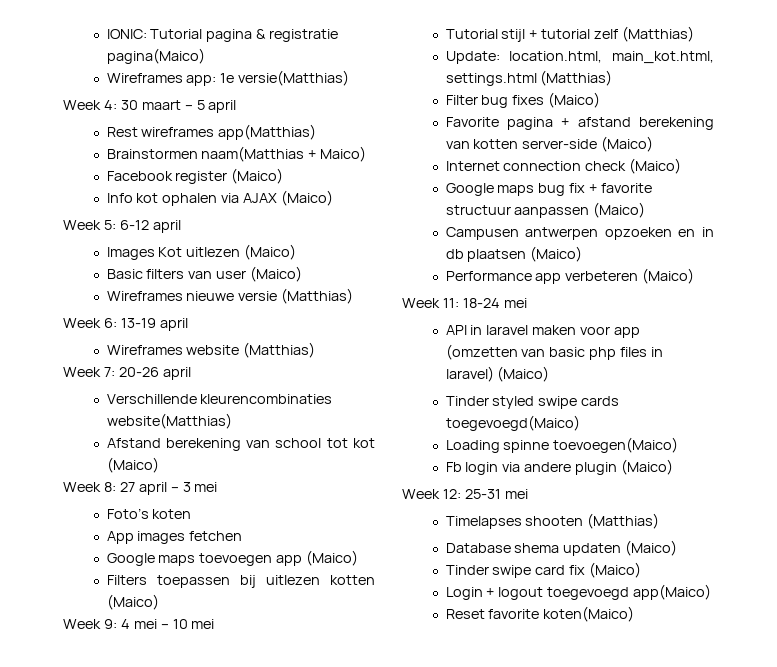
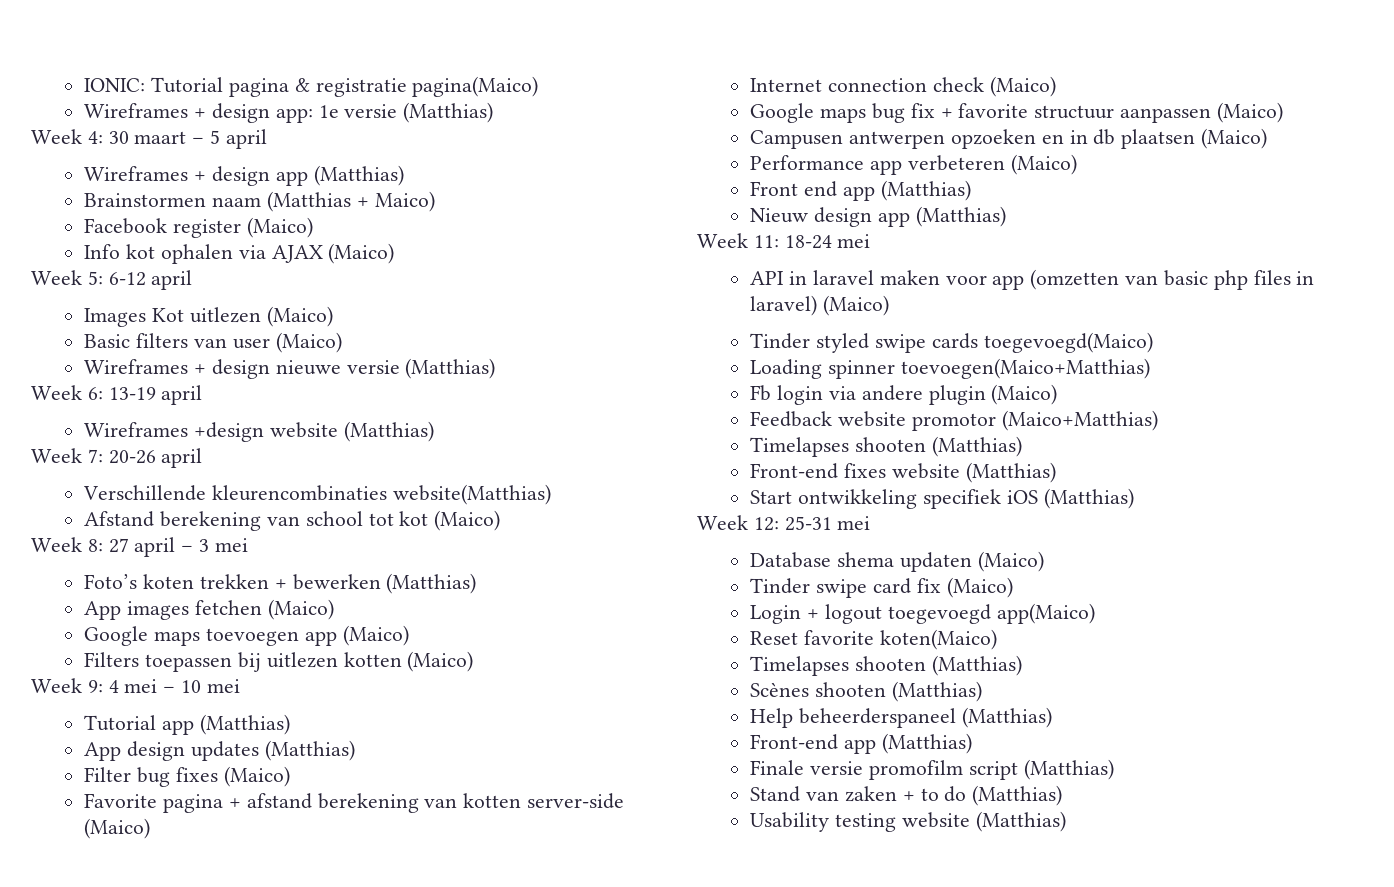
[186,70,350,86] app: 1e versie(Matthias) -> [194,102,494,123] + design app: 1e versie (Matthias)
[106,124,317,140] Rest wireframes app(Matthias) -> [84,165,404,186] Wireframes + design app (Matthias)
[201,146,305,162] naam(Matthias -> [212,191,352,212] naam (Matthias
(183, 296) none -> [194,359,271,379] + design
(183, 350) none -> [194,422,265,442] +design
(192, 514) none -> [200,573,477,594] trekken + bewerken (Matthias)
(243, 536) none -> [267,599,334,620] (Maico)
[501,26,695,42] [445,51,714,64] [445,73,537,86] stijl + tutorial zelf (Matthias) // Update: location.html, main_kot.html, settings.html -> [162,714,291,735] [84,741,260,761] app (Matthias) // App design updates
(695, 276) none -> [750,180,971,201] [750,206,1006,227] // Front end app (Matthias) // Nieuw design app (Matthias)
[503,437,679,453] spinne toevoegen(Maico) -> [828,358,1151,379] spinner toevoegen(Maico+Matthias)
(674, 467) none -> [750,410,1158,431] [750,436,1023,457] [750,462,1056,483] [750,488,1134,509] // Feedback website promotor (Maico+Matthias) // Timelapses shooten (Matthias) // Front-end fixes website (Matthias) // Start ontwikkeling specifiek iOS (Matthias)
[445,513,660,529] // Timelapses shooten (Matthias) -> (871, 523) none
(635, 614) none -> [750,655,1023,676] [750,681,983,702] [750,707,1053,728] [750,733,973,754] [750,759,1114,780] [750,785,1063,806] [750,811,1066,832] // Timelapses shooten (Matthias) // Scènes shooten (Matthias) // Help beheerderspaneel (Matthias) // Front-end app (Matthias) // Finale versie promofilm script (Matthias) // Stand van zaken + to do (Matthias) // Usability testing website (Matthias)

